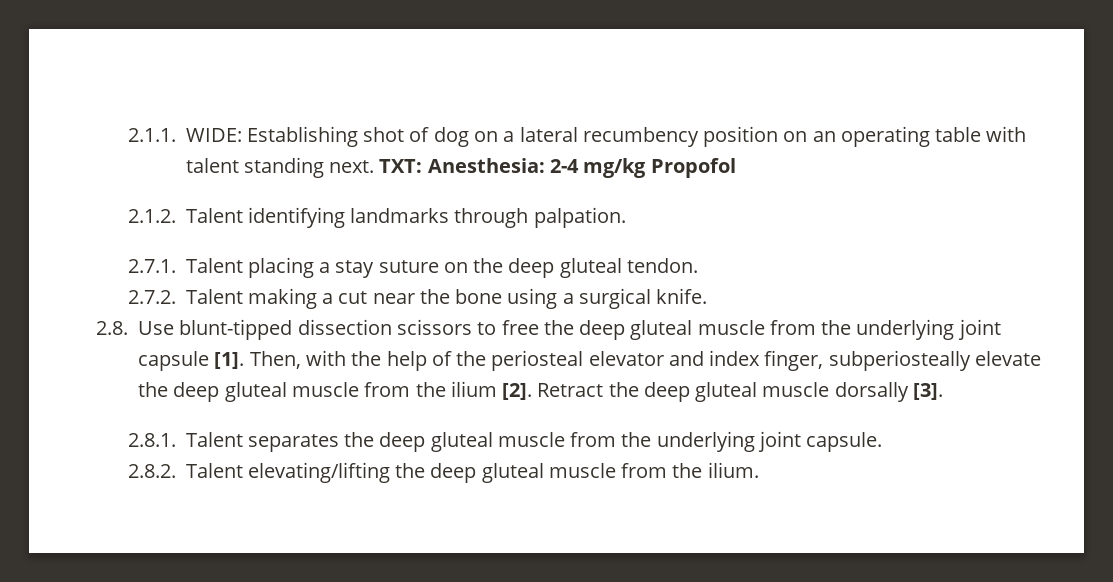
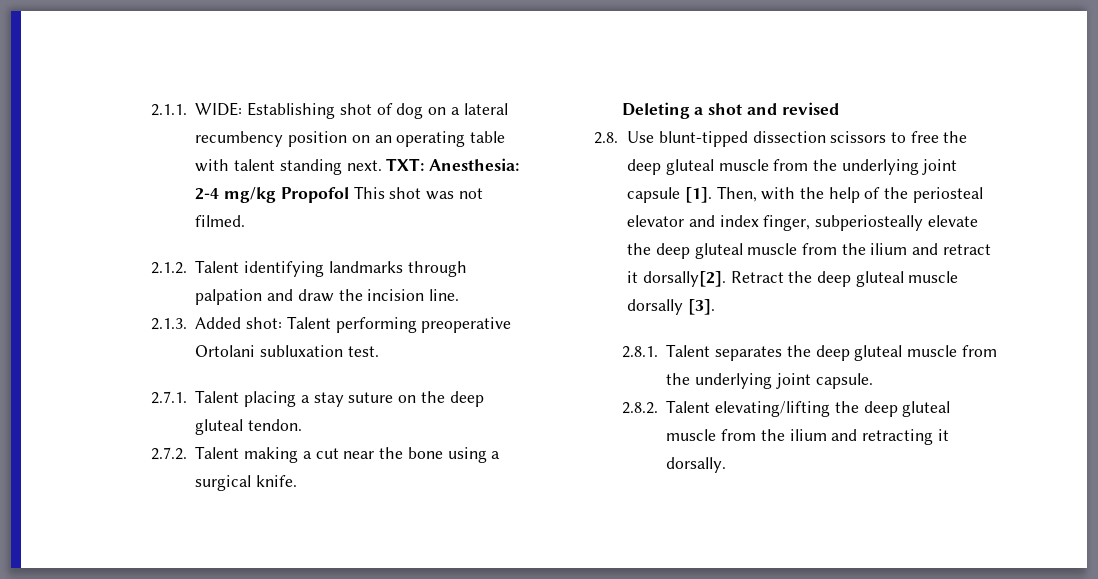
(736, 168) none -> [353,186,483,200] [195,215,246,227] This shot was not filmed.
[533,207,626,228] palpation. -> [195,289,460,305] [150,316,512,333] [195,345,379,357] palpation and draw the incision line. // 2.1.3. Added shot: Talent performing preoperative Ortolani subluxation test.
(708, 296) none -> [621,102,839,119] // Deleting a shot and revised
[502,383,533,400] [2]. -> [912,243,991,255] [627,271,726,287] and retract it dorsally[2].
[707,462,759,478] ilium. -> [789,429,949,445] [666,457,727,473] ilium and retracting it dorsally.

